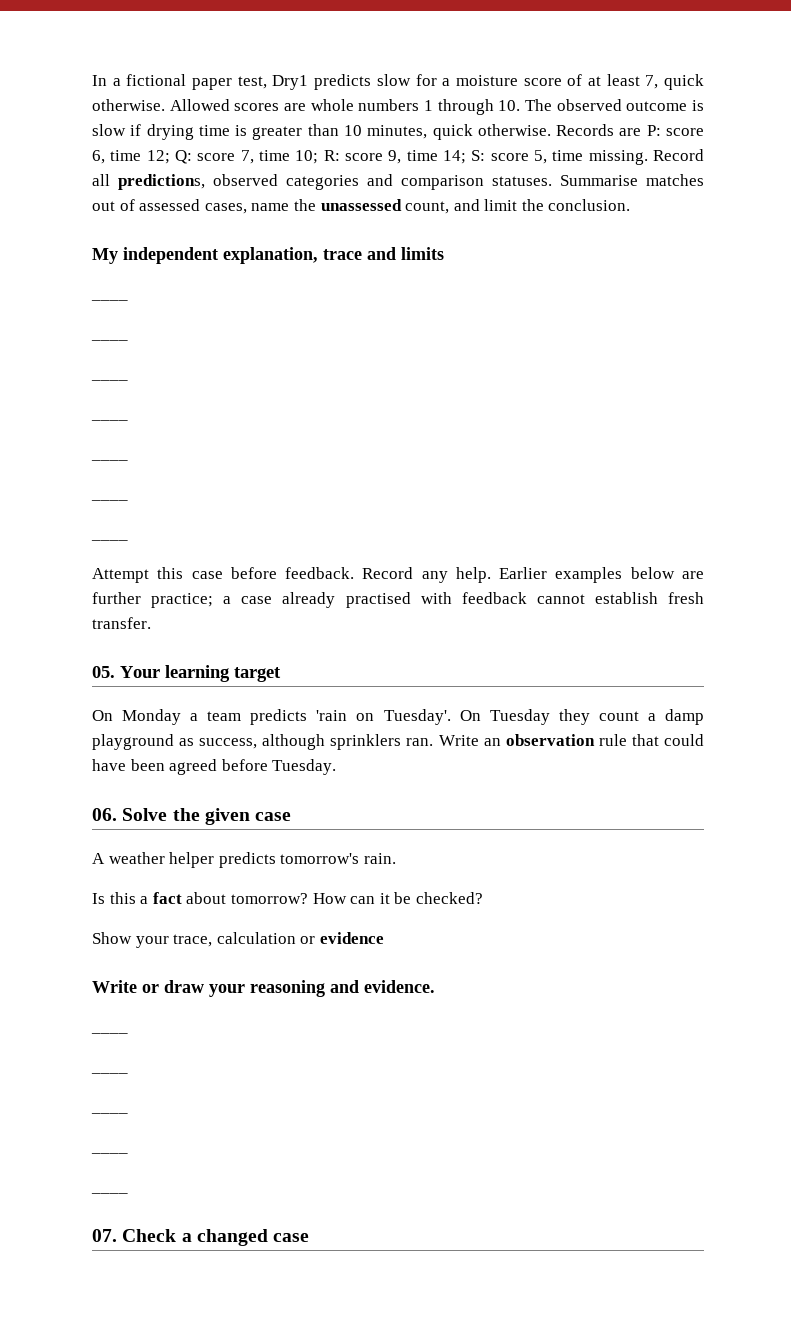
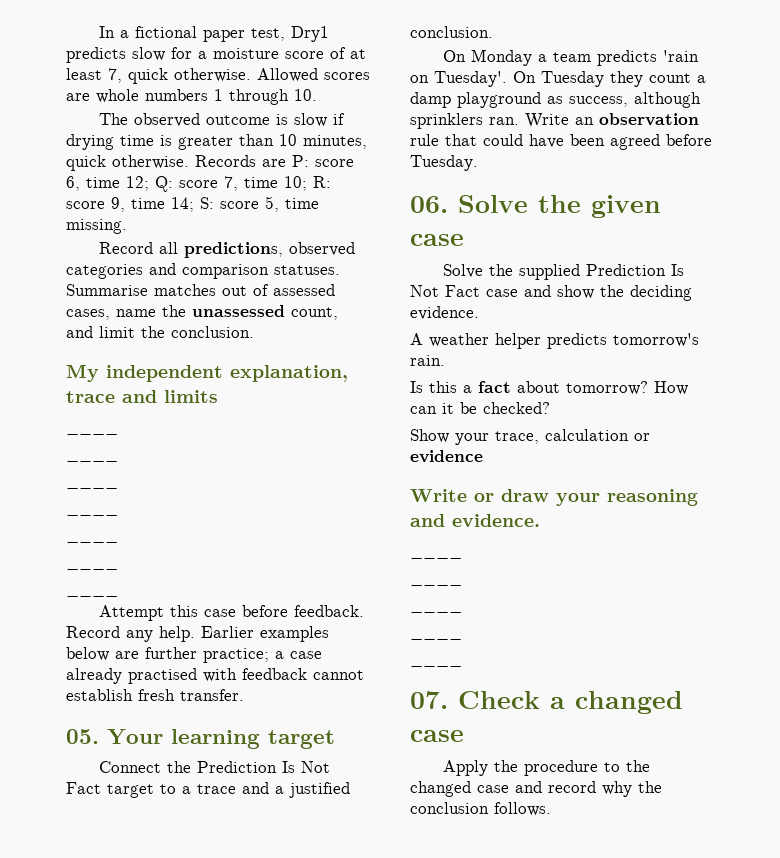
(521, 105) none -> (317, 95) //
(648, 157) none -> (127, 226) //
(281, 674) none -> [99,761,331,773] [66,782,350,798] [410,26,493,38] // Connect the Prediction Is Not Fact target to a trace and a justified conclusion.
(292, 816) none -> [443,264,685,280] [410,285,692,301] [410,306,479,320] // Solve the supplied Prediction Is Not Fact case and show the deciding evidence.
(310, 1237) none -> [443,760,651,776] [410,781,662,797] [410,802,551,816] // Apply the procedure to the changed case and record why the conclusion follows.

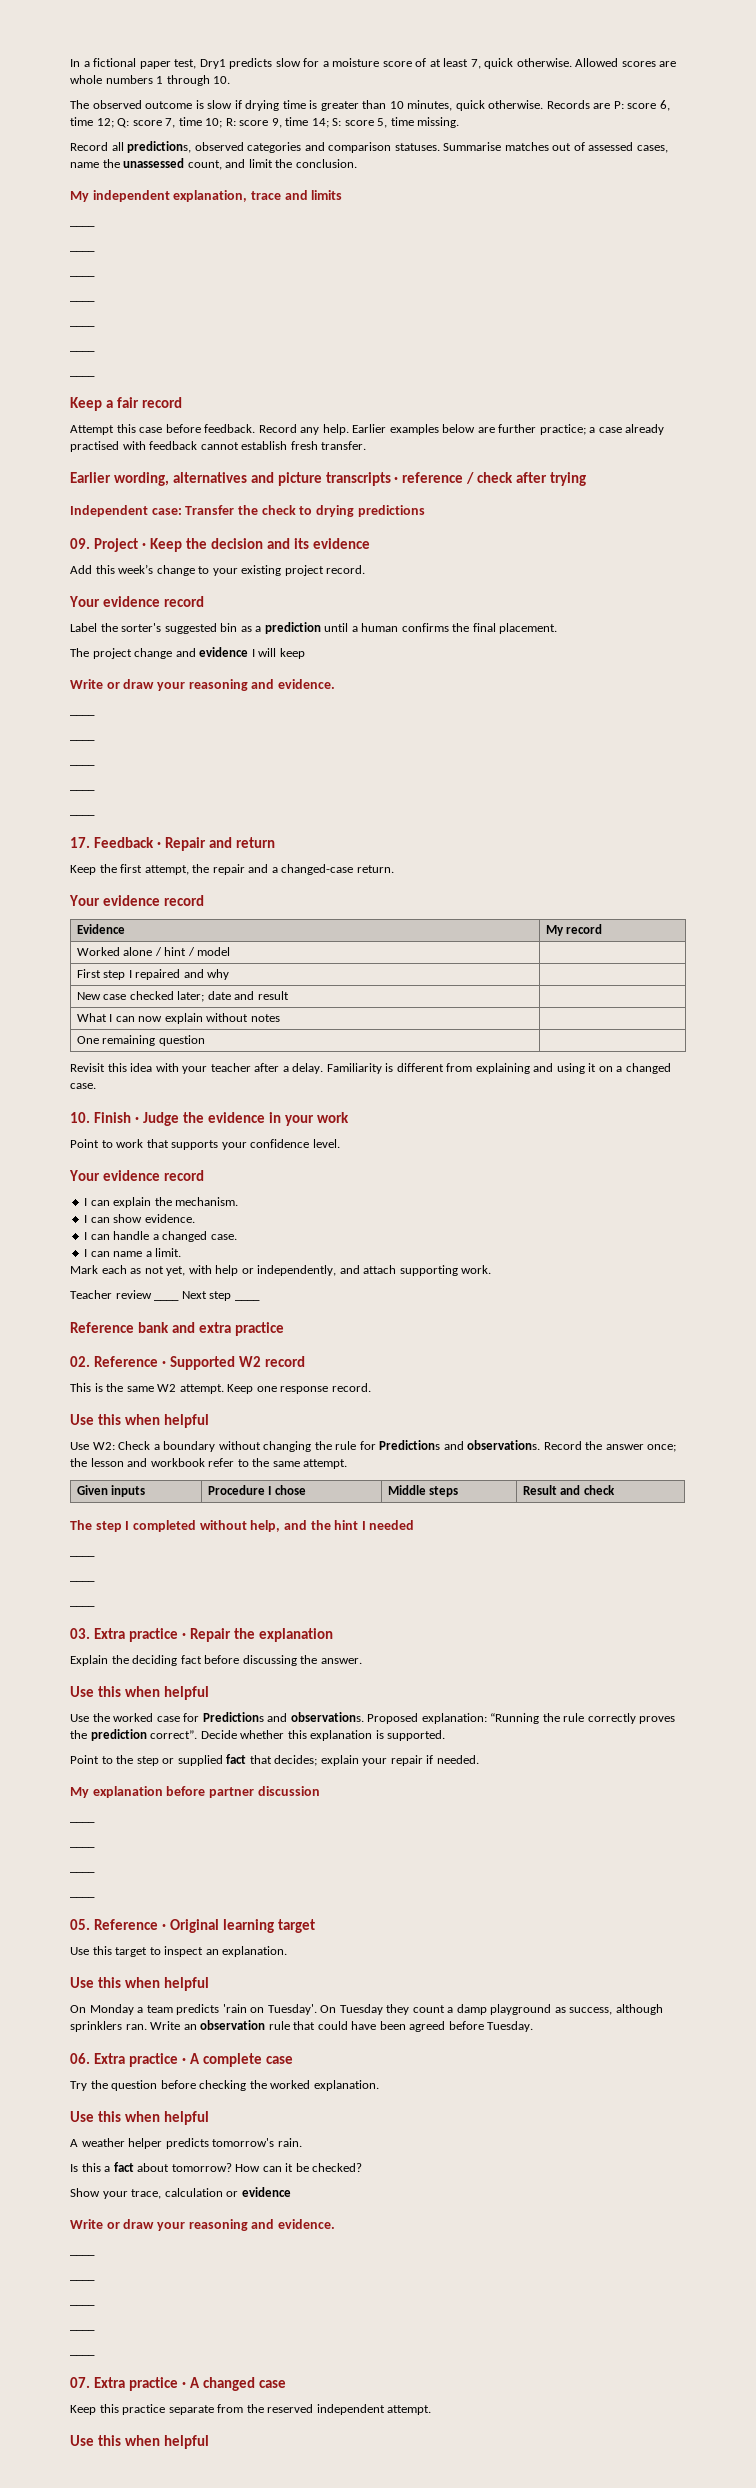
(118, 595) none -> [70,397,182,411] // Keep a fair record
[66,729,335,749] [99,761,331,773] [66,782,350,798] [410,26,493,38] 05. Your learning target // Connect the Prediction Is Not Fact target to a trace and a justified conclusion. -> [70,472,587,486] [70,505,425,517] [70,538,371,552] [70,564,366,576] [69,596,204,607] [70,622,558,634] [70,647,305,659] [70,679,335,691] [70,714,95,716] [70,739,95,741] [70,764,95,766] [70,789,95,791] [70,814,95,816] [70,837,276,851] [70,864,394,875] [69,895,204,906] [76,924,125,934] [545,924,603,936] [76,947,231,956] [76,969,230,980] [76,991,289,1002] [76,1013,280,1024] [76,1035,205,1046] [70,1063,671,1074] [70,1083,96,1089] [70,1112,350,1126] [70,1139,340,1150] [69,1170,204,1181] [84,1197,239,1208] [84,1214,195,1223] [84,1231,237,1242] [84,1248,182,1257] [70,1265,492,1276] [70,1290,152,1299] [154,1299,180,1301] [181,1291,260,1301] [70,1322,285,1336] [70,1356,306,1370] [70,1383,371,1394] [70,1414,209,1428] [70,1440,677,1452] [70,1458,348,1469] [76,1485,146,1497] [207,1485,306,1495] [387,1485,459,1497] [522,1485,615,1495] [70,1520,415,1532] [70,1555,95,1557] [70,1580,95,1582] [70,1605,95,1607] [70,1628,334,1642] [70,1655,362,1666] [70,1686,209,1700] [70,1712,676,1724] [70,1729,446,1741] [70,1754,479,1766] [70,1786,320,1798] [70,1821,95,1823] [70,1846,95,1848] [70,1871,95,1873] [70,1896,95,1898] [70,1919,316,1933] [70,1946,288,1957] [70,1977,209,1991] Earlier wording, alternatives and picture transcripts · reference / check after trying // Independent case: Transfer the check to drying predictions // 09. Project · Keep the decision and its evidence // Add this week’s change to your existing project record. // Your evidence record // Label the sorter's suggested bin as a prediction until a human confirms the final placement. // The project change and evidence I will keep // Write or draw your reasoning and evidence. // ____ // ____ // ____ // ____ // ____ // 17. Feedback · Repair and return // Keep the first attempt, the repair and a changed-case return. // Your evidence record // Evidence | My record // Worked alone / hint / model | // First step I repaired and why | // New case checked later; date and result | // What I can now explain without notes | // One remaining question | // Revisit this idea with your teacher after a delay. Familiarity is different from explaining and using it on a changed case. // 10. Finish · Judge the evidence in your work // Point to work that supports your confidence level. // Your evidence record // I can explain the mechanism. // I can show evidence. // I can handle a changed case. // I can name a limit. // Mark each as not yet, with help or independently, and attach supporting work. // Teacher review ____ Next step ____ // Reference bank and extra practice // 02. Reference · Supported W2 record // This is the same W2 attempt. Keep one response record. // Use this when helpful // Use W2: Check a boundary without changing the rule for Predictions and observations. Record the answer once; the lesson and workbook refer to the same attempt. // Given inputs | Procedure I chose | Middle steps | Result and check // The step I completed without help, and the hint I needed // ____ // ____ // ____ // 03. Extra practice · Repair the explanation // Explain the deciding fact before discussing the answer. // Use this when helpful // Use the worked case for Predictions and observations. Proposed explanation: “Running the rule correctly proves the prediction correct”. Decide whether this explanation is supported. // Point to the step or supplied fact that decides; explain your repair if needed. // My explanation before partner discussion // ____ // ____ // ____ // ____ // 05. Reference · Original learning target // Use this target to inspect an explanation. // Use this when helpful
[458,195,661,218] [410,234,464,246] [443,264,685,280] [410,285,692,301] [410,306,479,320] Solve the given case // Solve the supplied Prediction Is Not Fact case and show the deciding evidence. -> [94,2053,294,2067] [70,2080,379,2091] [70,2111,209,2125] Extra practice · A complete case // Try the question before checking the worked explanation. // Use this when helpful
[458,691,683,714] [410,730,464,742] [443,760,651,776] [410,781,662,797] [410,802,551,816] Check a changed case // Apply the procedure to the changed case and record why the conclusion follows. -> [94,2377,287,2391] [70,2404,432,2415] [70,2435,209,2449] Extra practice · A changed case // Keep this practice separate from the reserved independent attempt. // Use this when helpful

